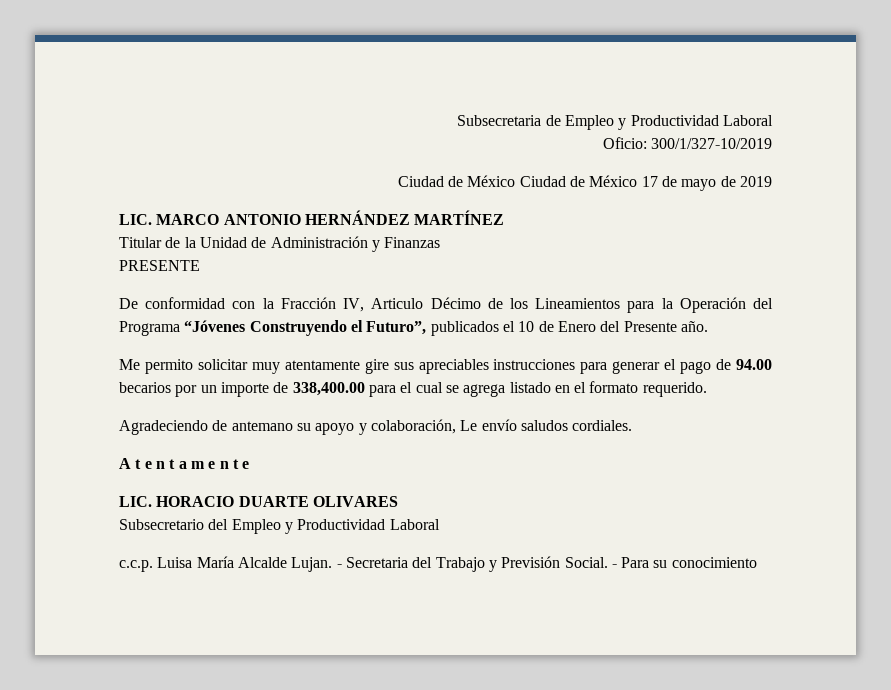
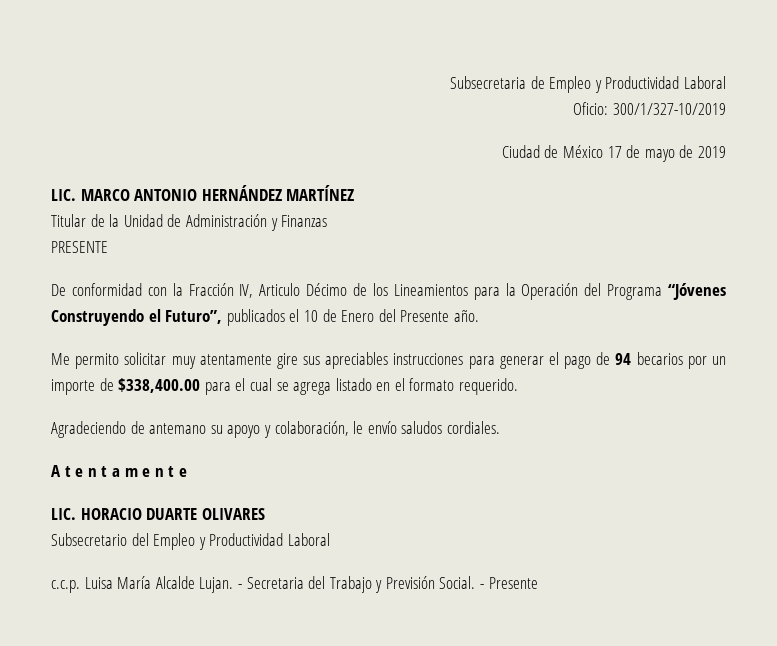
[519,175,638,187] Ciudad de México -> (604, 151) none
[736,359,773,370] 94.00 -> [615,353,632,365] 94
[292,382,365,396] 338,400.00 -> [118,378,201,393] $338,400.00
[460,420,478,431] Le -> [353,421,364,434] le
[621,557,757,568] Para su conocimiento -> [488,577,538,589] Presente

